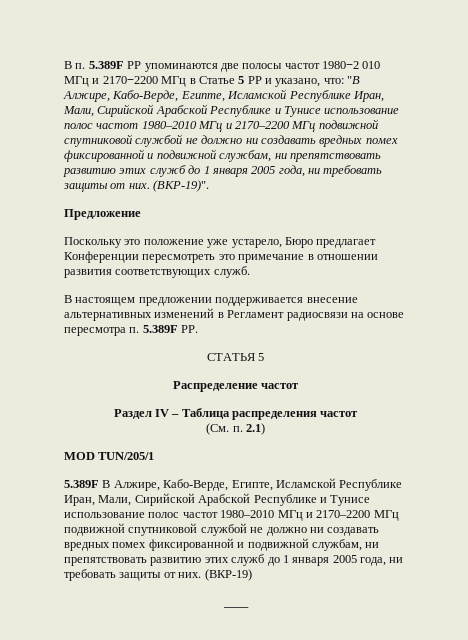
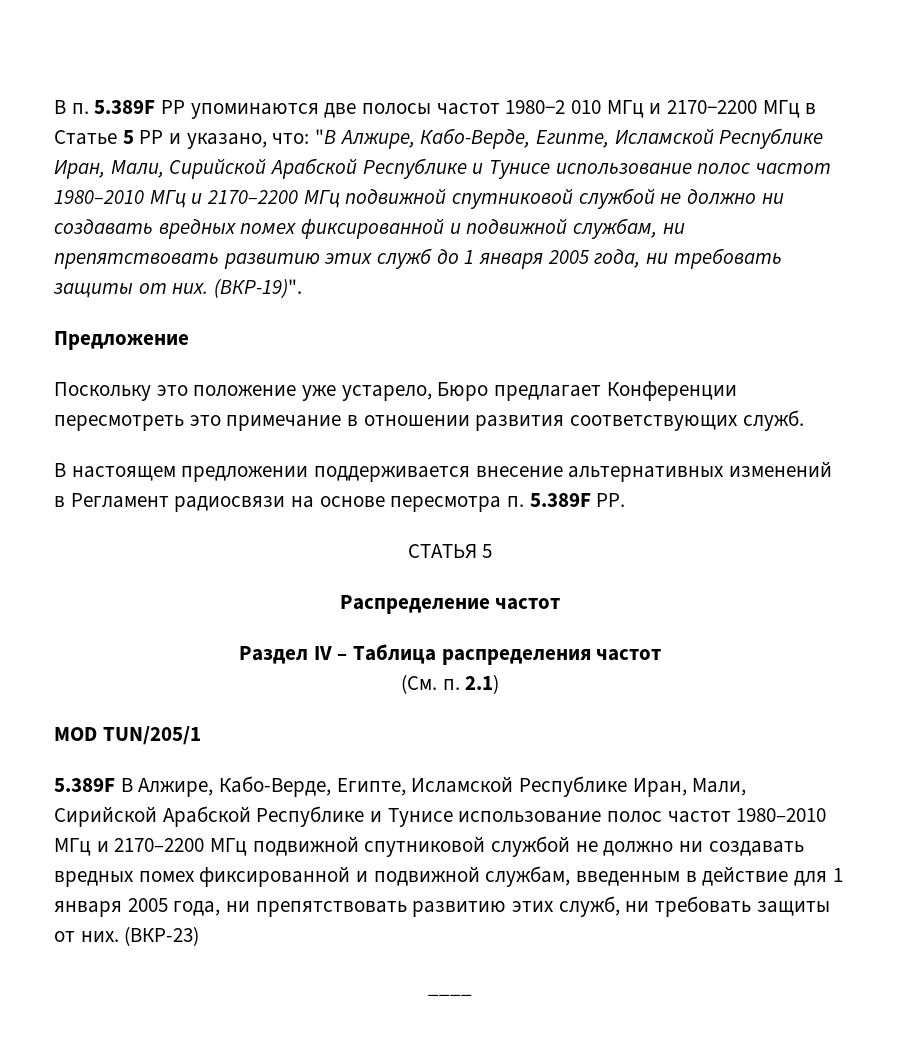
[365,542,380,548] [64,554,404,566] [64,569,252,581] ни препятствовать развитию этих служб до 1 января 2005 года, ни требовать защиты от них. (ВКР-19) -> [576,866,843,886] [54,896,830,917] [54,926,200,946] введенным в действие для 1 января 2005 года, ни препятствовать развитию этих служб, ни требовать защиты от них. (ВКР-23)

